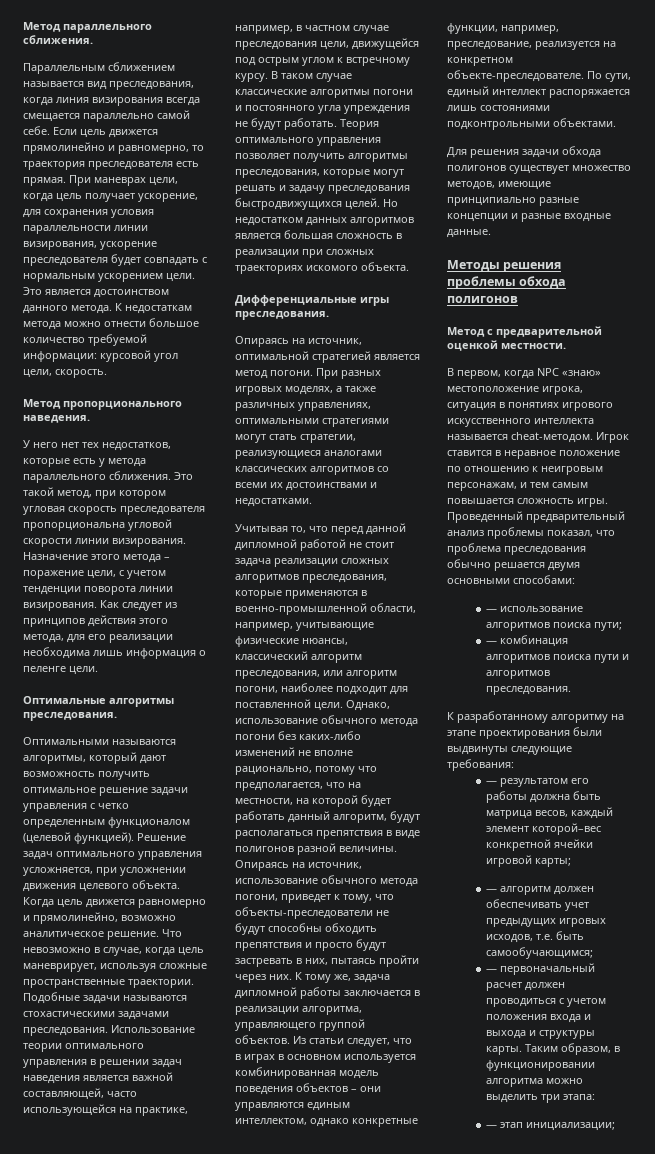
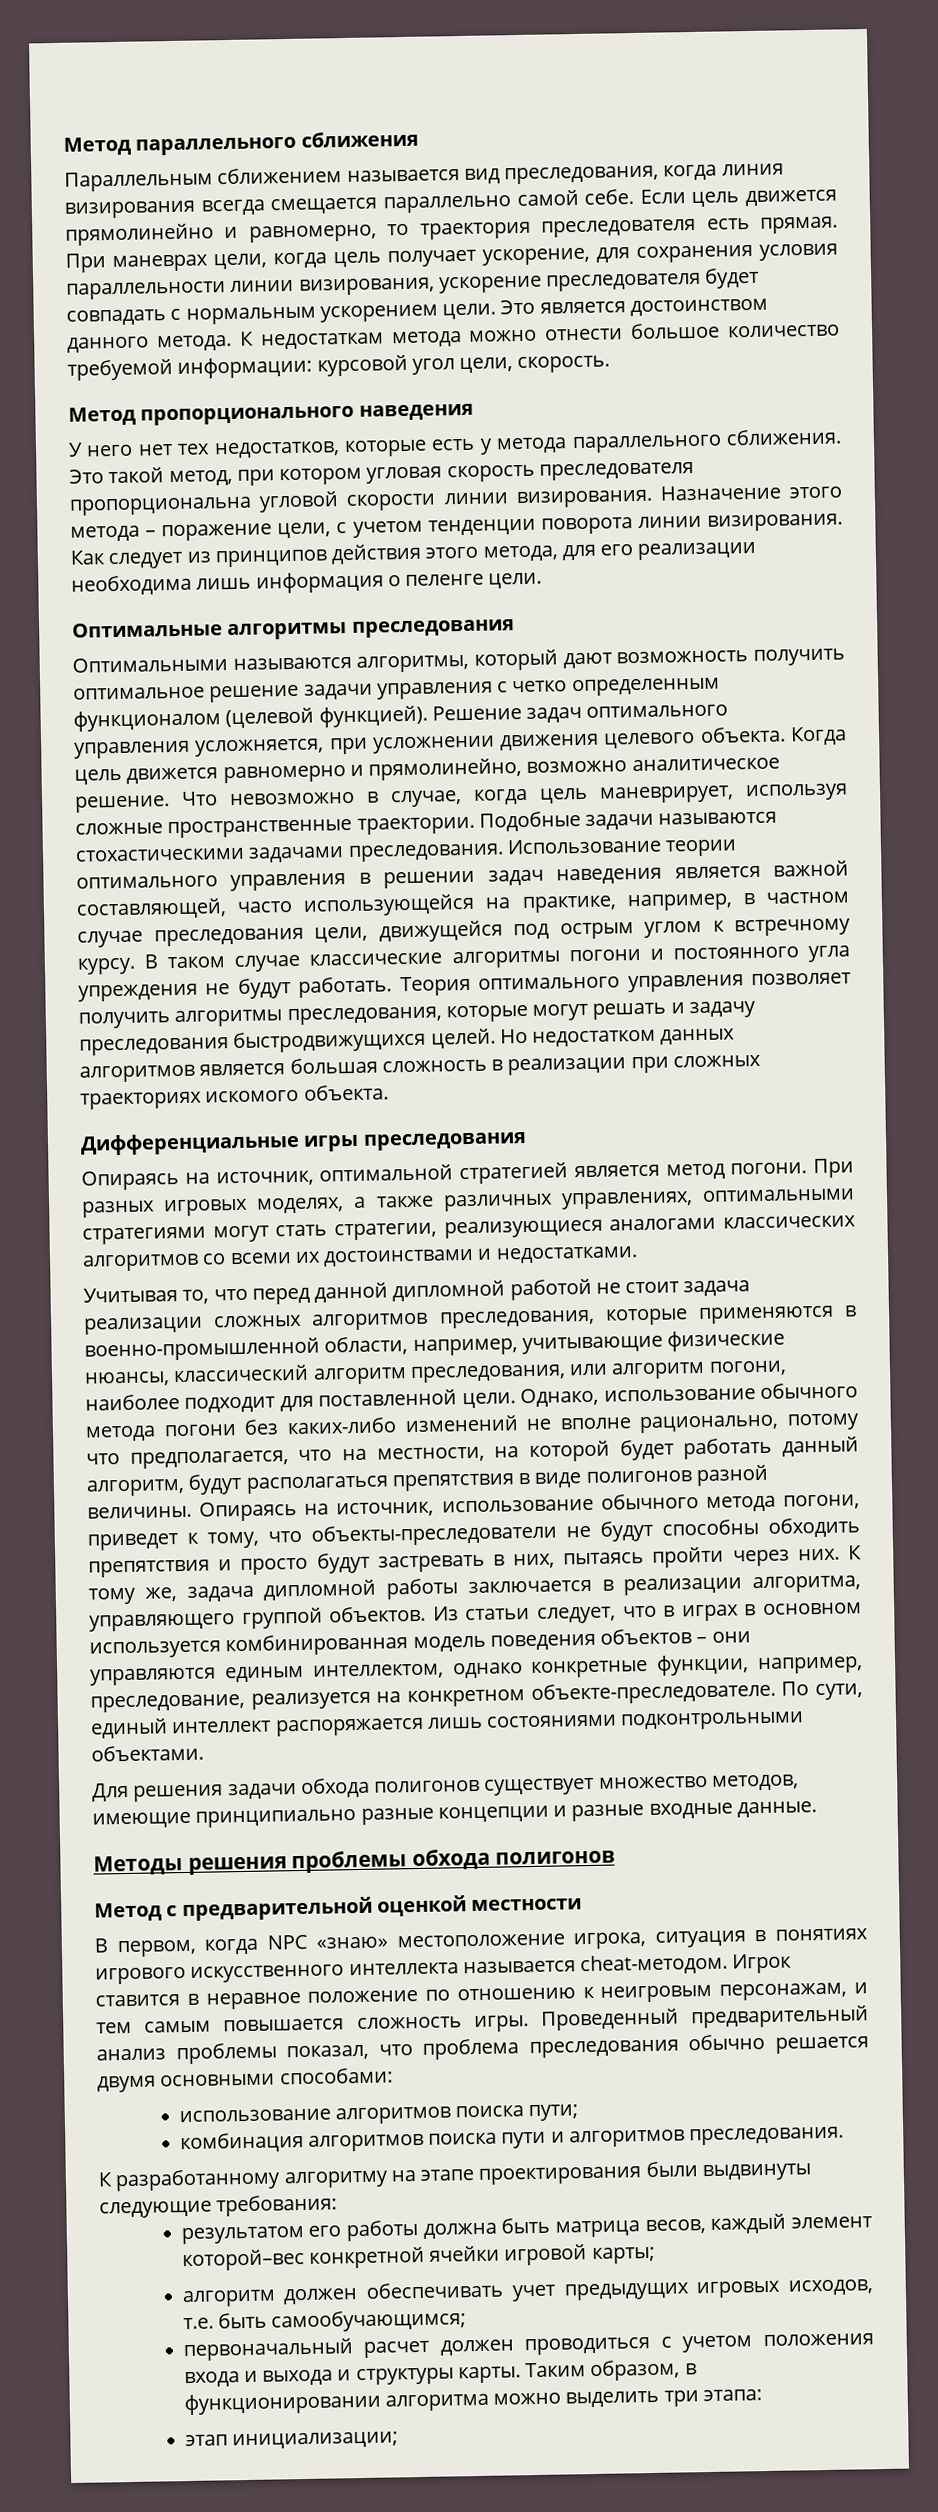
[23,35,93,44] сближения. -> [300,130,419,148] сближения
[23,415,90,423] наведения. -> [358,403,474,421] наведения
[23,712,117,721] преследования. -> [351,619,515,638] преследования
[235,311,329,320] преследования. -> [362,1131,527,1151] преследования
[501,343,566,349] местности. -> [471,1898,583,1912] местности
[486,609,498,612] — -> (393, 2076) none
[486,641,498,644] — -> (579, 2113) none
[486,781,498,784] — -> (338, 2205) none
[486,889,498,892] — -> (655, 2255) none
[486,969,498,972] — -> (467, 2321) none
[486,1125,498,1128] — -> (762, 2395) none

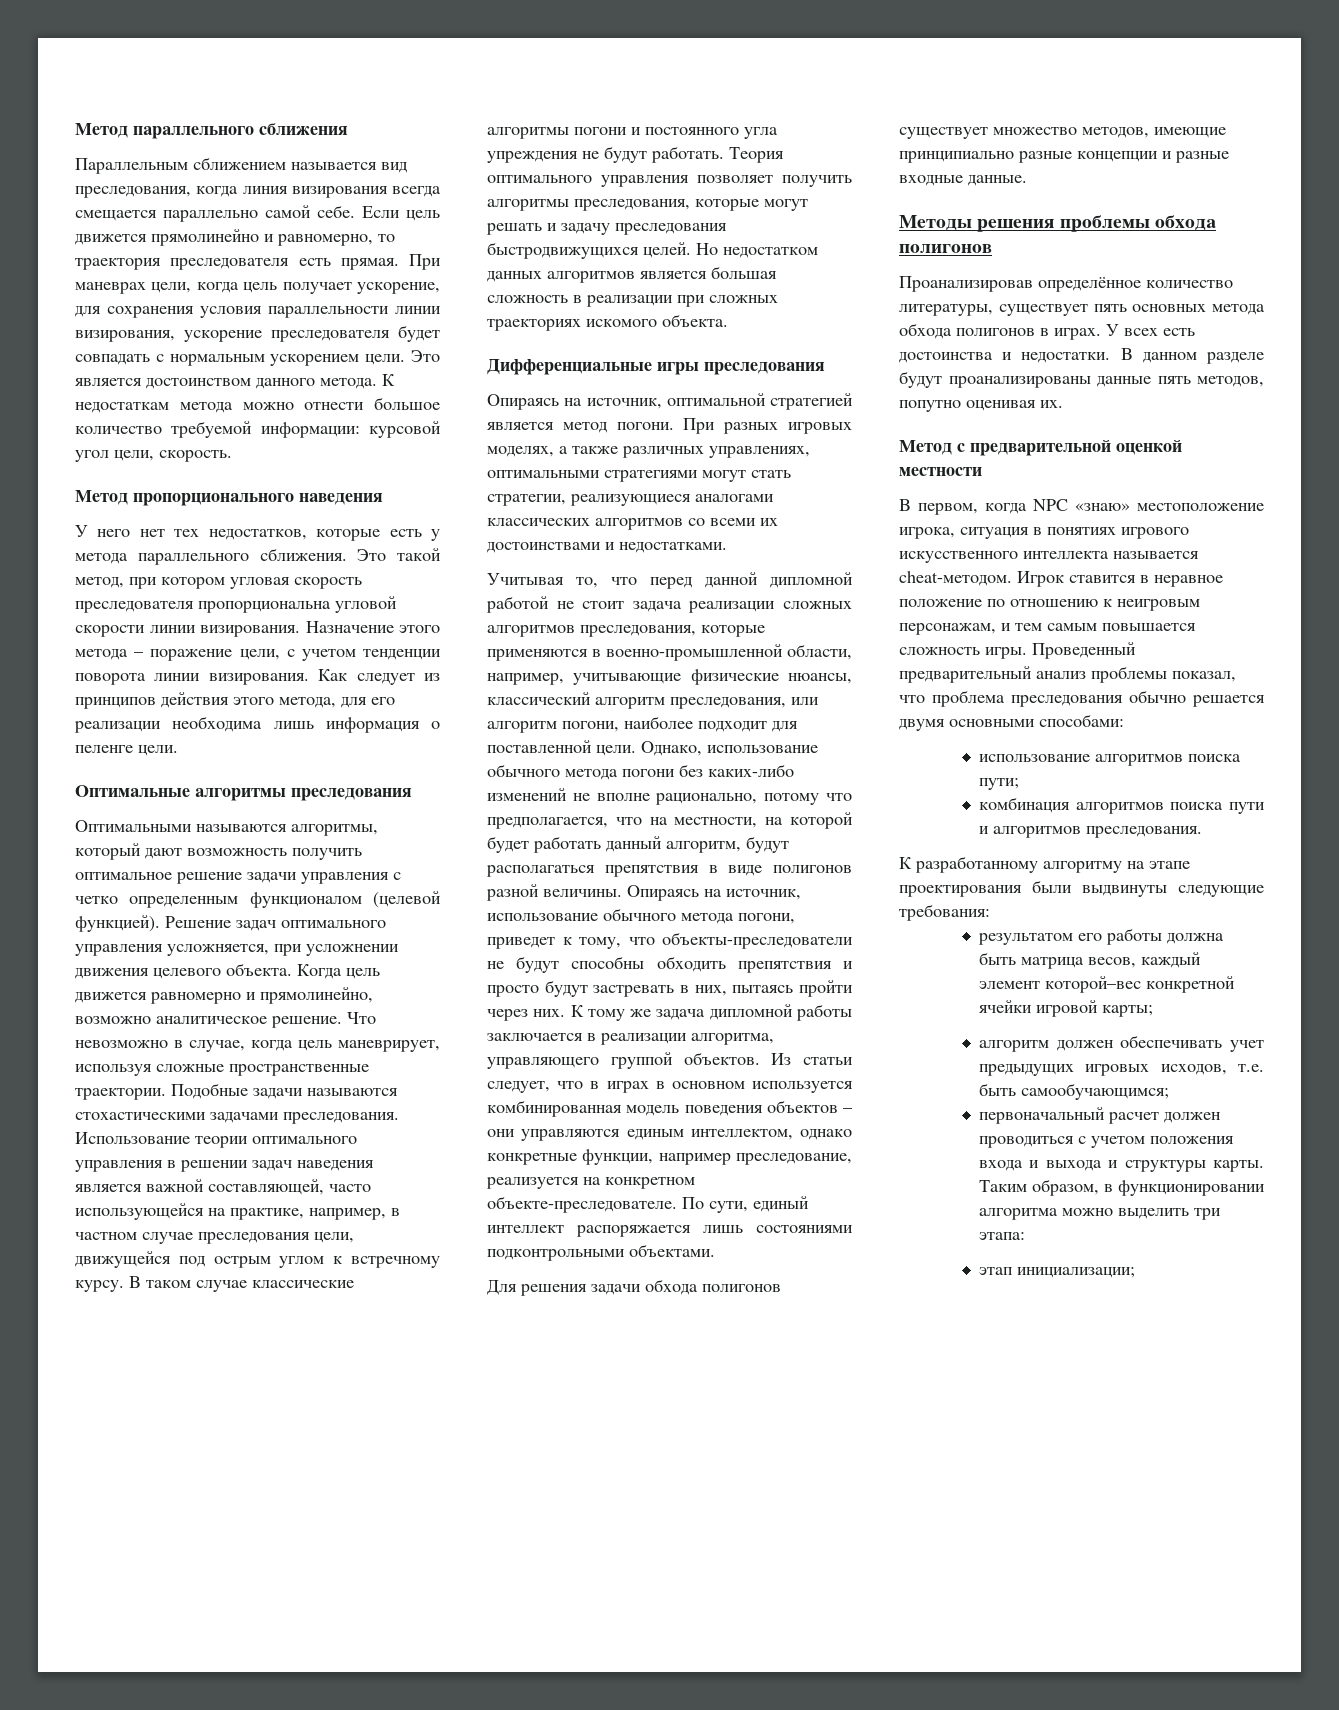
[144,1587,177,1602] же, -> [630,1009,652,1017] же
[757,1656,863,1675] например, -> [658,1153,731,1165] например
(616, 1857) none -> [899,276,1233,292] [899,304,1265,316] [899,323,1195,340] [899,348,1264,364] [899,371,1264,388] [899,400,1063,412] // Проанализировав определённое количество литературы, существует пять основных метода обхода полигонов в играх. У всех есть достоинства и недостатки. В данном разделе будут проанализированы данные пять методов, попутно оценивая их.

